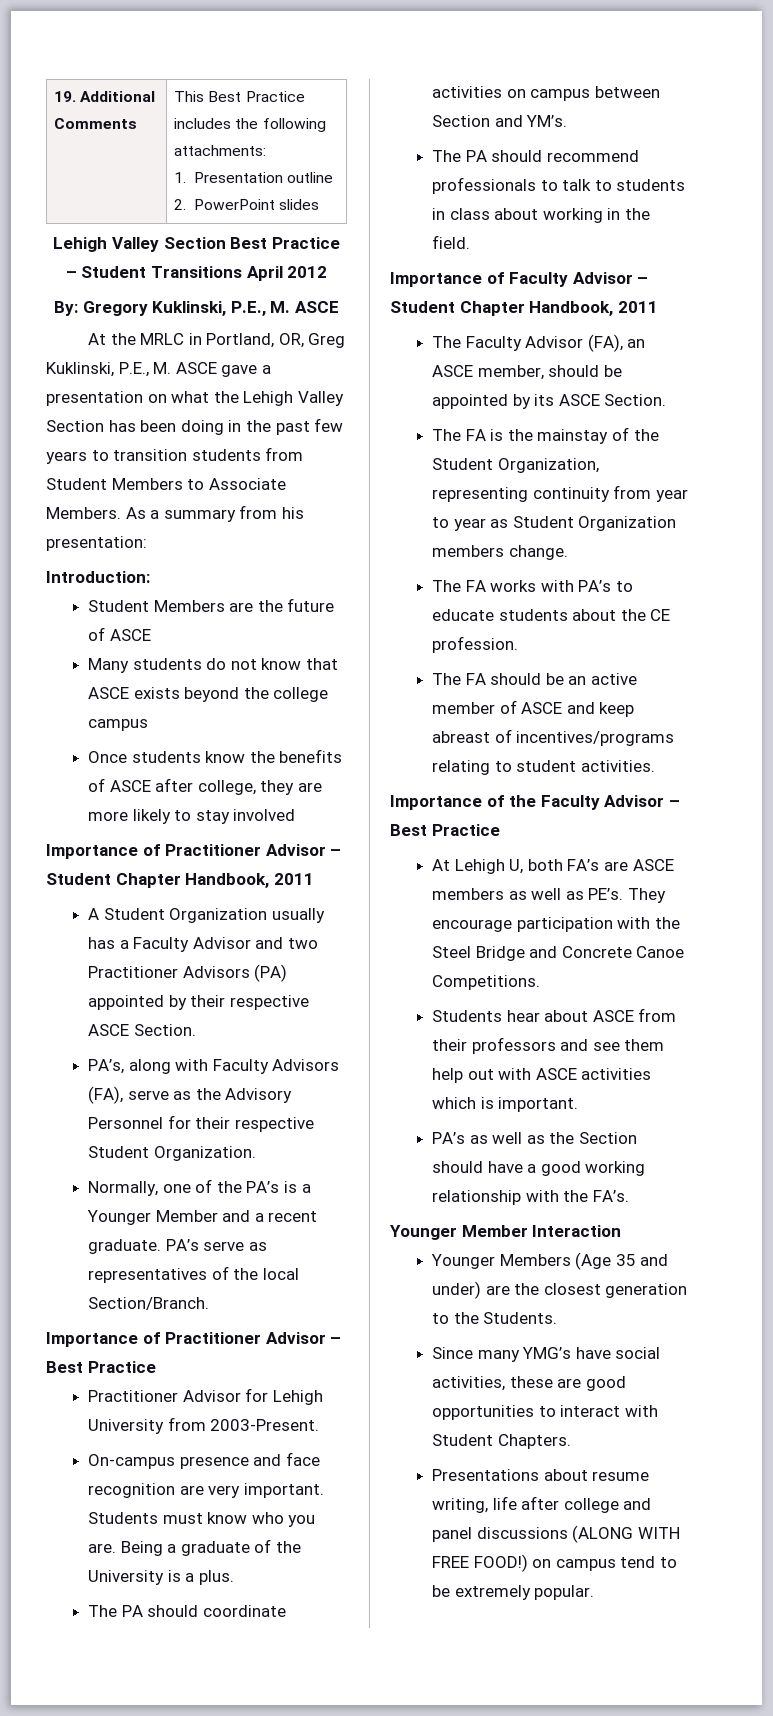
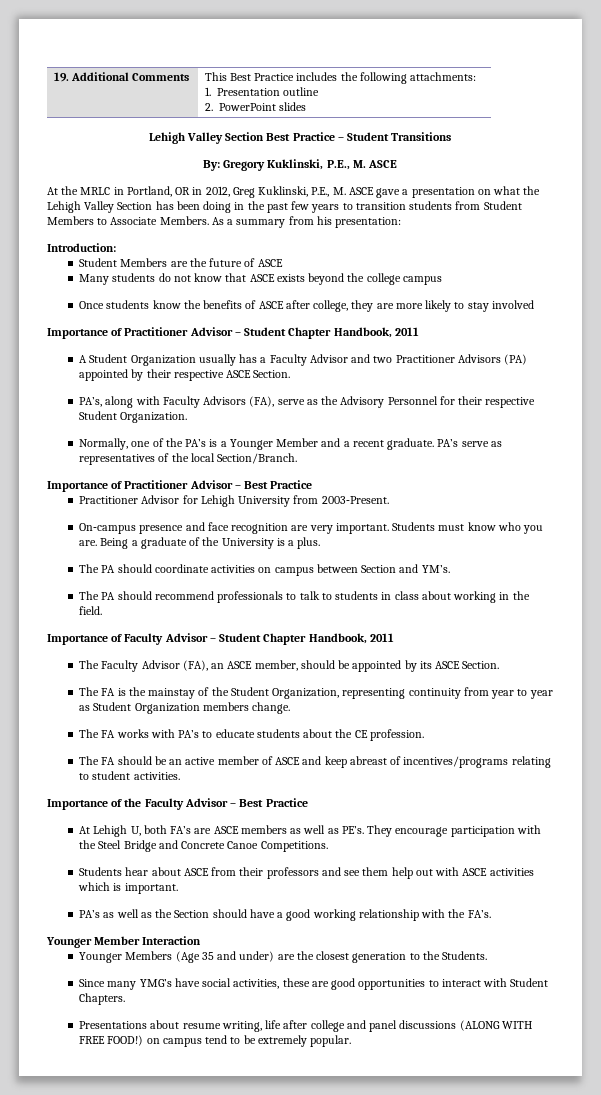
[246,266,328,281] April 2012 -> (452, 136) none
[278,333,304,348] OR, -> [175,186,230,197] OR in 2012,

